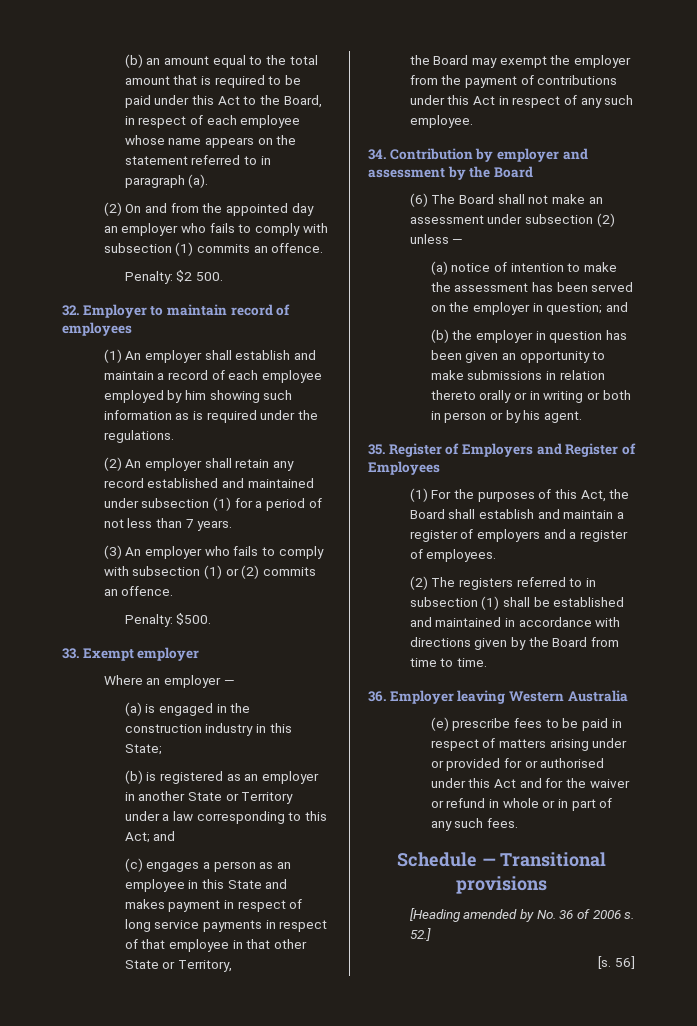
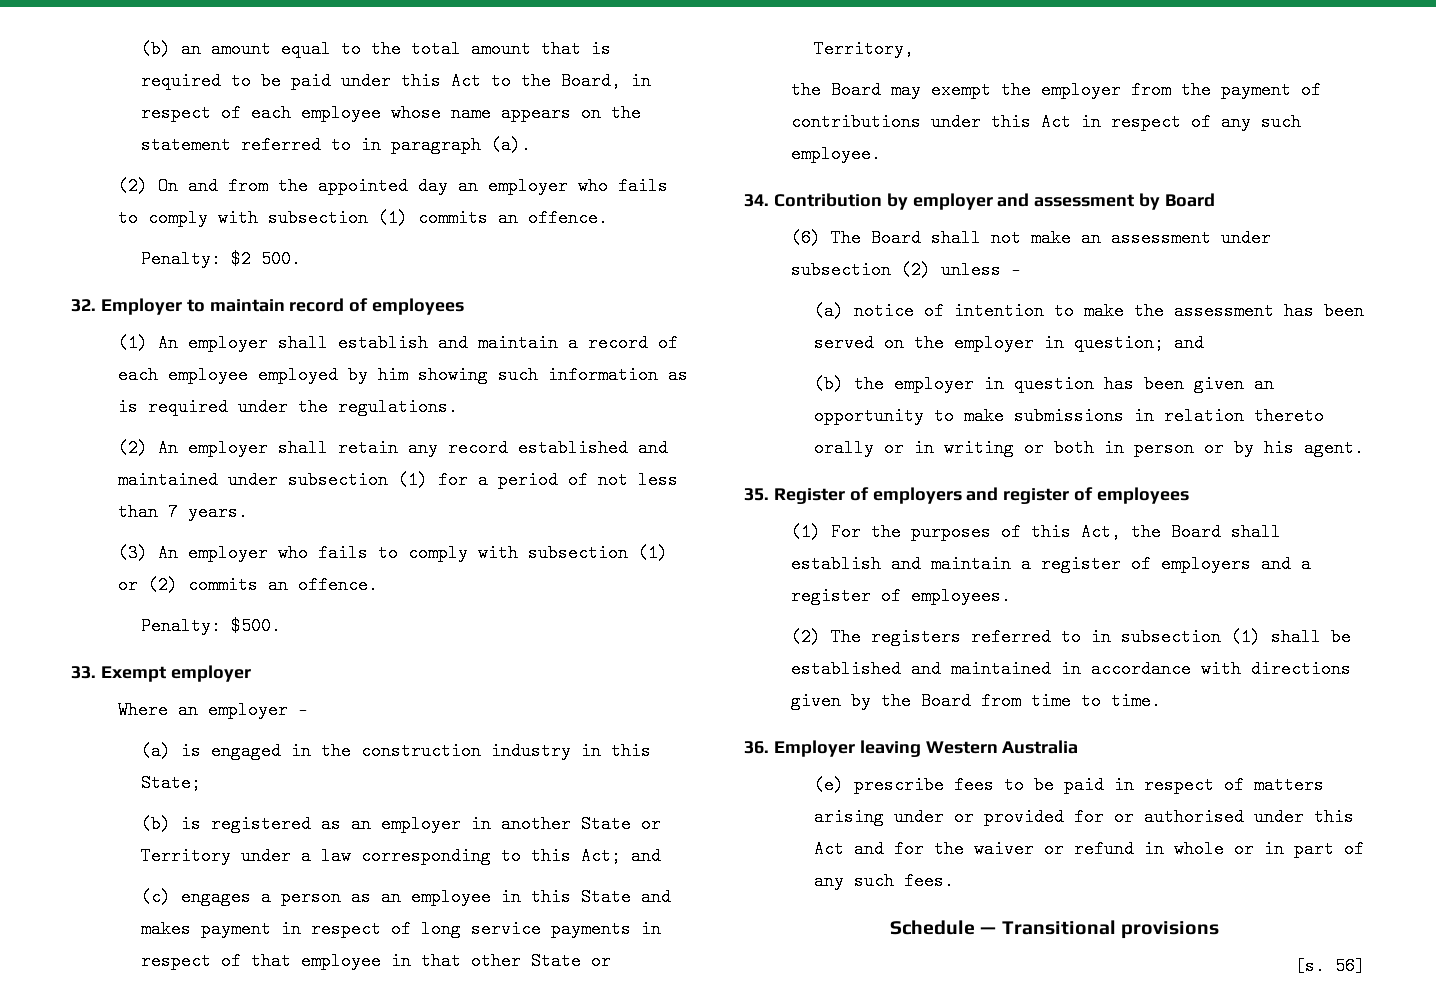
[469,166,491,178] the -> (1161, 201) none
[461,443,636,457] [368,461,440,475] Employers and Register of Employees -> [872,487,1190,504] employers and register of employees
[409,908,635,922] [409,928,431,941] // [Heading amended by No. 36 of 2006 s. 52.] -> (1219, 930) none

